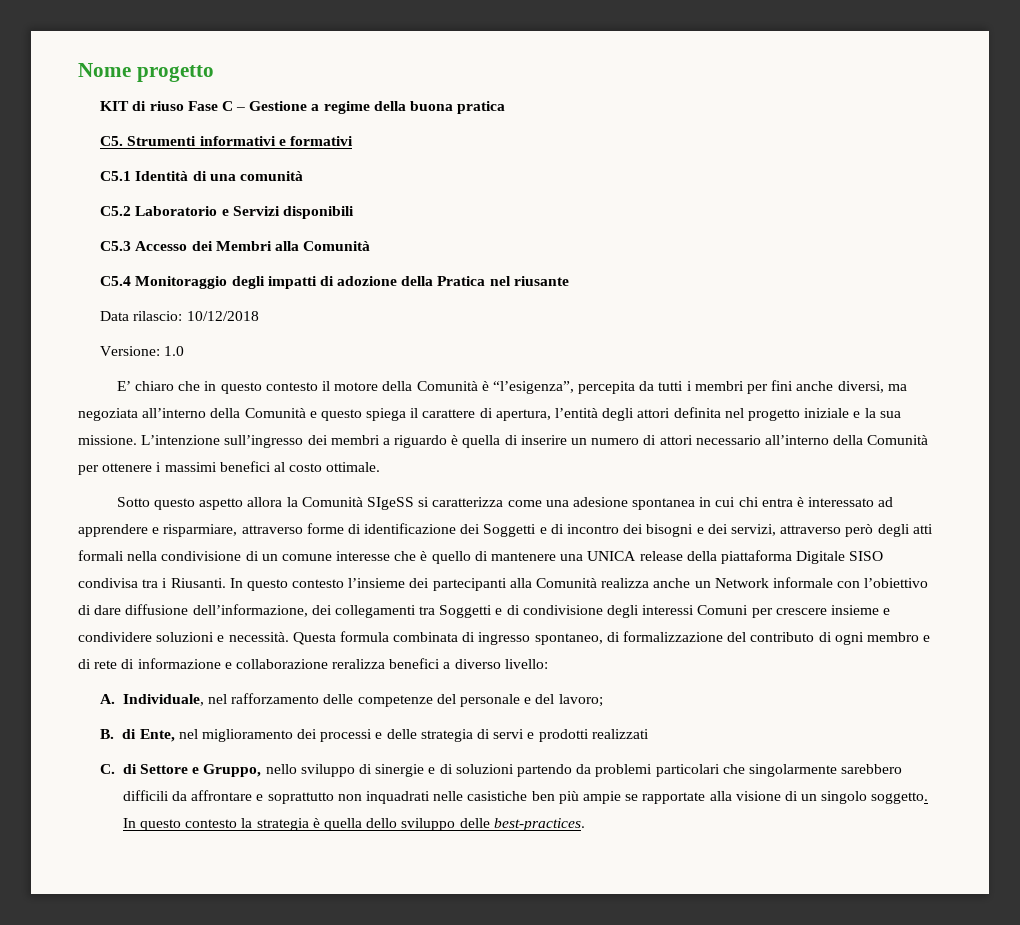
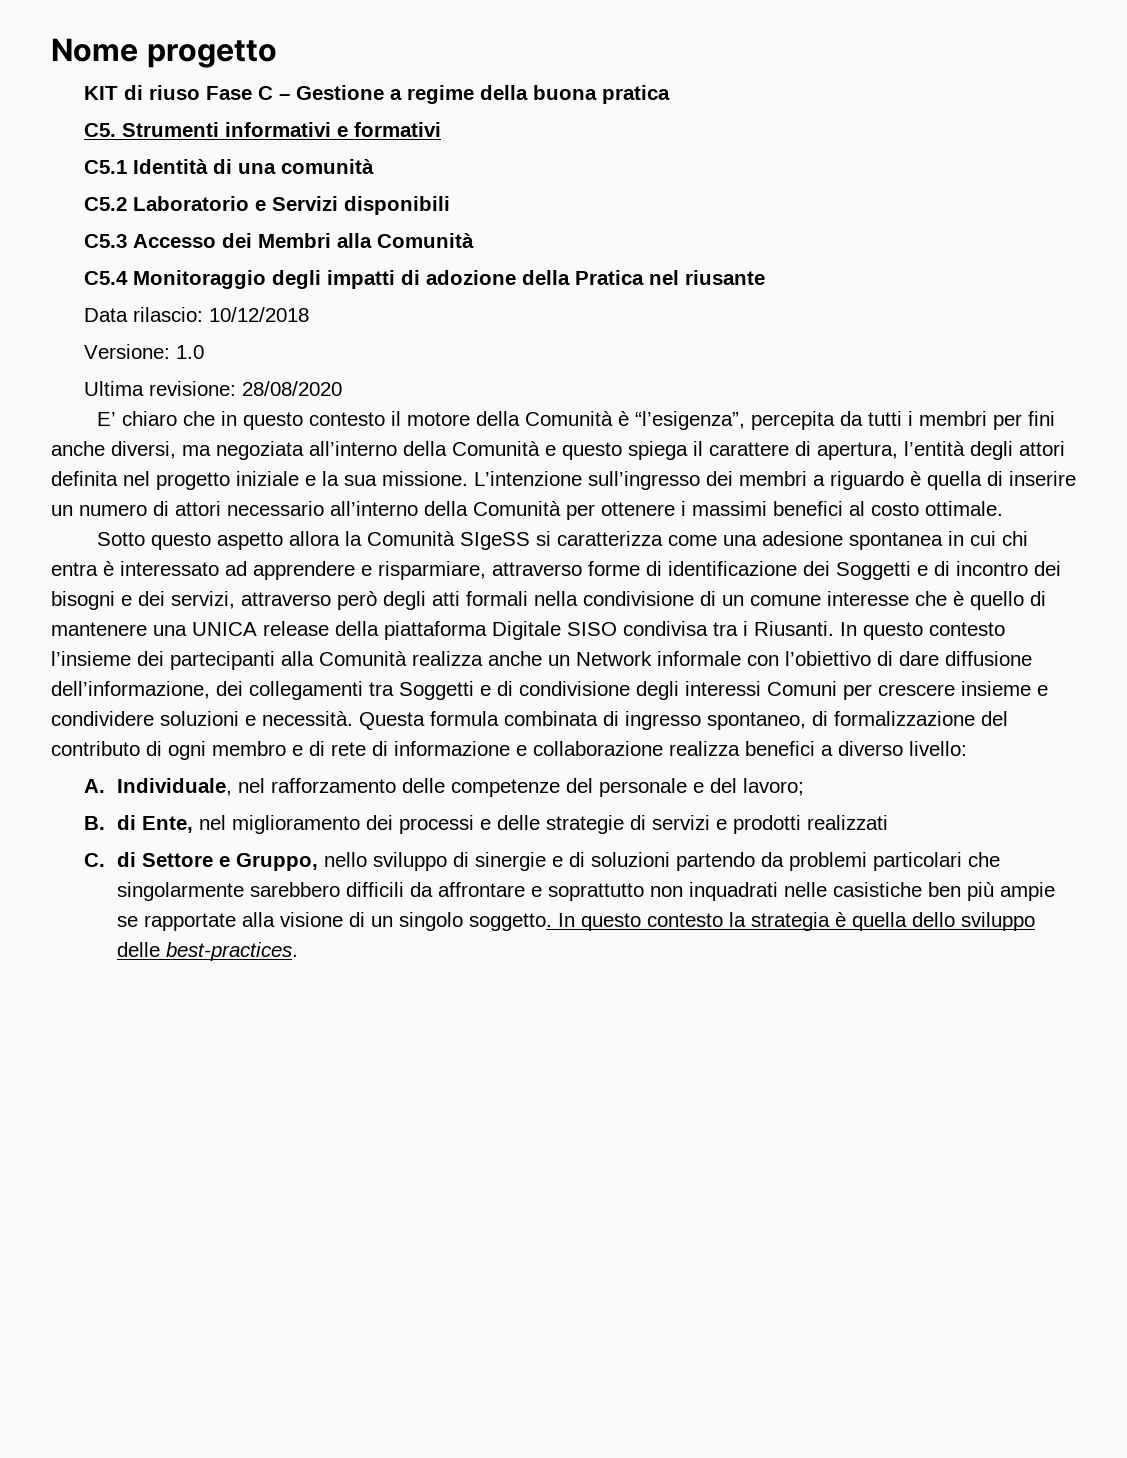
(185, 351) none -> [84,381,343,396] // Ultima revisione: 28/08/2020
[332,659,386,669] reralizza -> [669,741,740,756] realizza
[420,729,525,742] strategia di servi -> [546,815,711,834] strategie di servizi

